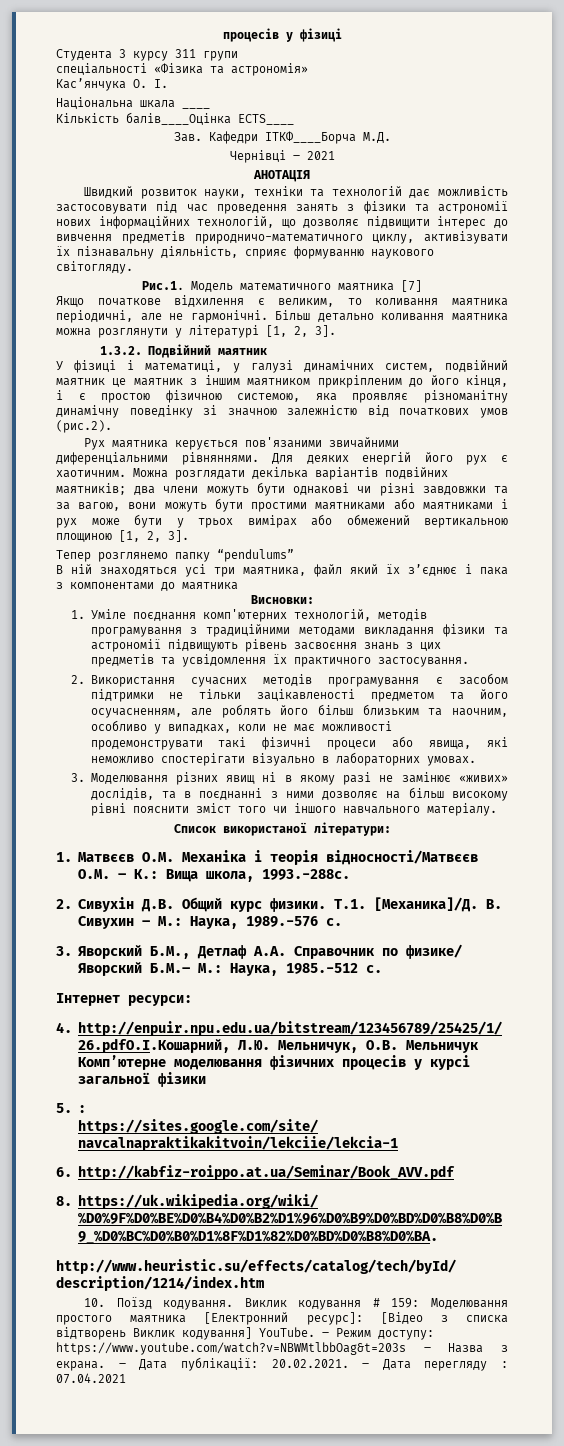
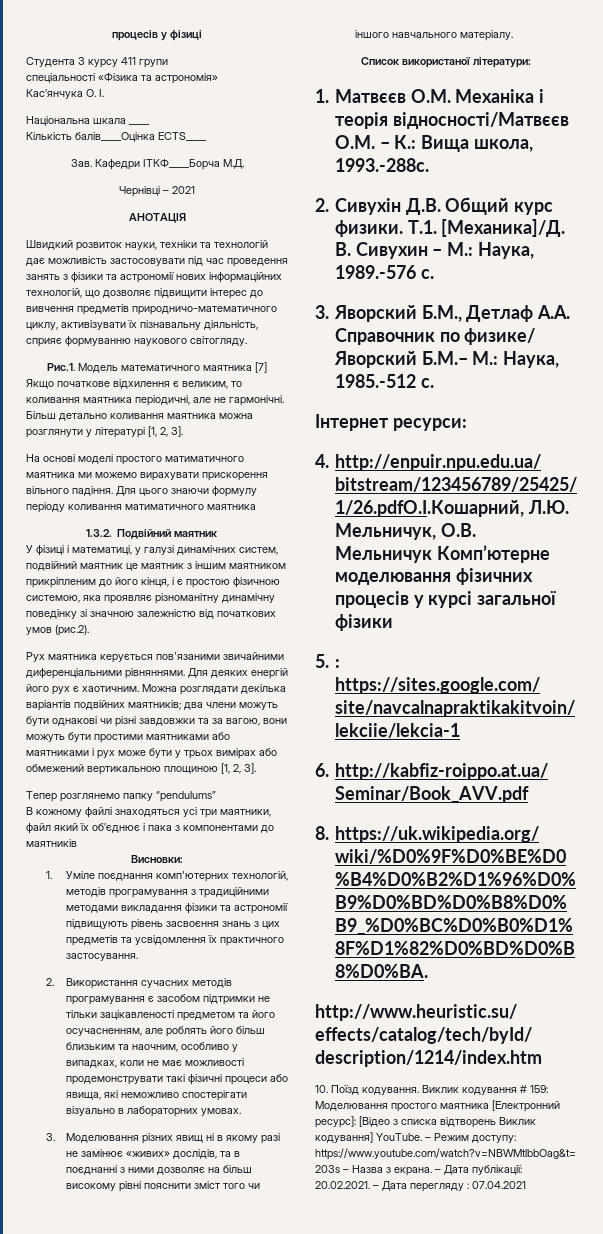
[175,49,196,58] 311 -> [121,57,136,65] 411
(336, 331) none -> [26,454,244,465] [26,472,268,481] [26,486,257,497] [26,502,256,513] // На основі моделі простого матиматичного маятника ми можемо вирахувати прискорення вільного падіння. Для цього знаючи формулу періоду коливання матиматичного маятника
[71,564,92,574] ній -> [36,807,112,818] кожному файлі
[243,567,306,576] маятника, -> [220,809,271,817] маятники,
[408,564,457,576] з’єднює -> [92,823,140,833] об’єднює
[182,582,238,590] маятника -> [26,839,77,847] маятників

